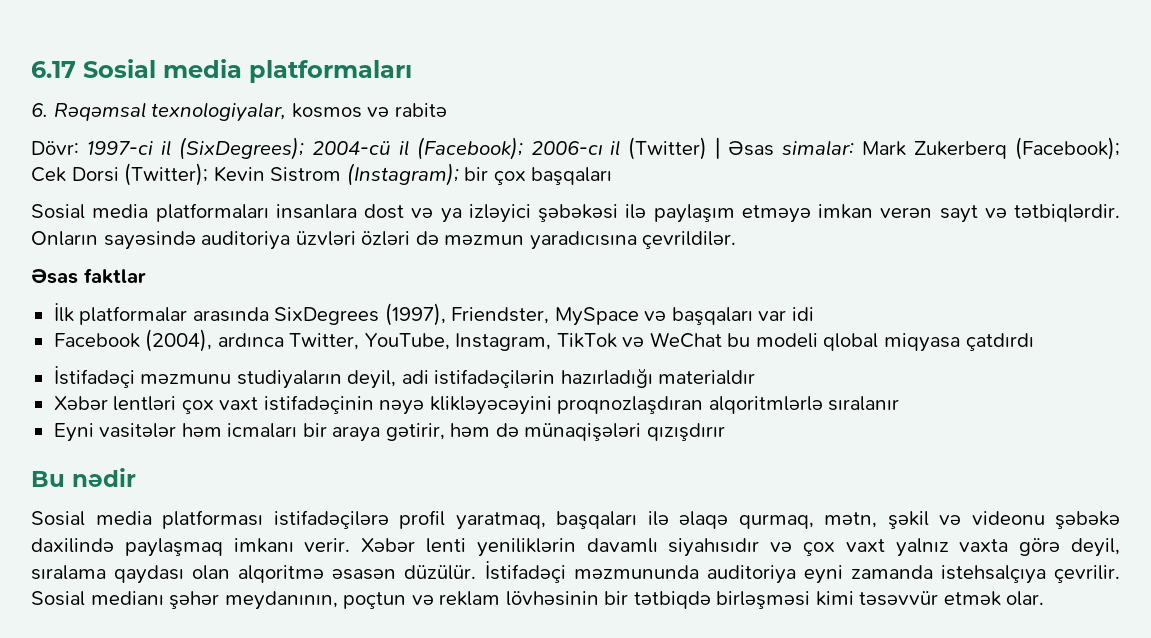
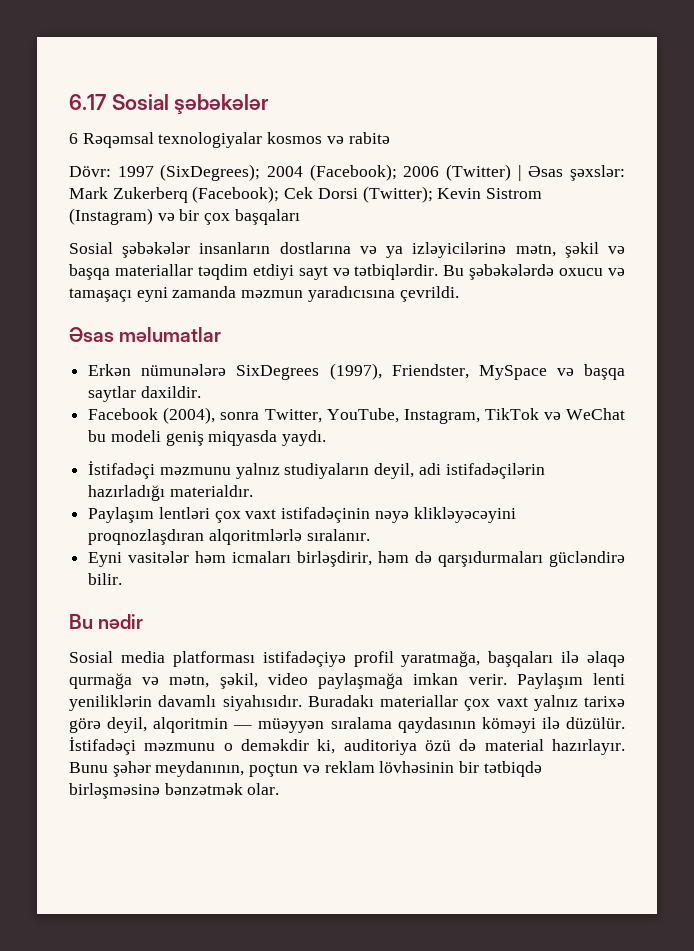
[163,59,412,83] [31,102,287,122] media platformaları // 6. Rəqəmsal texnologiyalar, -> [174,94,270,114] [69,132,263,148] şəbəkələr // 6 Rəqəmsal texnologiyalar
[86,137,621,160] 1997-ci il (SixDegrees); 2004-cü il (Facebook); 2006-cı il -> [117,164,440,181] 1997 (SixDegrees); 2004 (Facebook); 2006
[782,140,855,156] simalar: -> [570,165,625,181] şəxslər:
[346,163,459,186] (Instagram); -> [69,208,175,225] (Instagram) və
[92,203,1120,223] [31,231,439,250] media platformaları insanlara dost və ya izləyici şəbəkəsi ilə paylaşım etməyə imkan verən sayt və tətbiqlərdir. Onların sayəsində auditoriya üzvləri özləri də -> [122,242,625,258] [69,264,625,280] [69,286,237,302] şəbəkələr insanların dostlarına və ya izləyicilərinə mətn, şəkil və başqa materiallar təqdim etdiyi sayt və tətbiqlərdir. Bu şəbəkələrdə oxucu və tamaşaçı eyni zamanda
[642,231,737,249] [31,268,146,284] [53,303,269,325] çevrildilər. // Əsas faktlar // İlk platformalar arasında -> [399,286,459,302] [69,327,222,342] [88,364,227,376] çevrildi. // Əsas məlumatlar // Erkən nümunələrə
[671,307,814,325] başqaları var idi -> [583,364,625,380] [88,386,201,402] başqa saytlar daxildir.
[217,333,284,347] ardınca -> [220,412,260,420] sonra
[823,333,1034,352] [53,366,232,388] qlobal miqyasa çatdırdı // İstifadəçi məzmunu -> [165,430,327,446] [88,461,280,479] geniş miqyasda yaydı. // İstifadəçi məzmunu yalnız
[658,370,756,385] [53,396,108,410] materialdır // Xəbər -> [169,485,253,497] [88,507,155,523] materialdır. // Paylaşım
[828,396,900,411] sıralanır -> [306,529,370,541] sıralanır.
[302,423,725,442] bir araya gətirir, həm də münaqişələri qızışdırır -> [297,551,625,567] [88,573,123,585] birləşdirir, həm də qarşıdurmaları gücləndirə bilir.
[273,510,1120,530] [31,538,793,557] istifadəçilərə profil yaratmaq, başqaları ilə əlaqə qurmaq, mətn, şəkil və videonu şəbəkə daxilində paylaşmaq imkanı verir. Xəbər lenti yeniliklərin davamlı siyahısıdır və -> [262,651,625,667] [69,673,625,689] [69,695,458,711] istifadəçiyə profil yaratmağa, başqaları ilə əlaqə qurmağa və mətn, şəkil, video paylaşmağa imkan verir. Paylaşım lenti yeniliklərin davamlı siyahısıdır. Buradakı materiallar
[959,539,1009,552] vaxta -> [584,696,625,707] tarixə
[31,561,1120,584] [31,591,164,606] sıralama qaydası olan alqoritmə əsasən düzülür. İstifadəçi məzmununda auditoriya eyni zamanda istehsalçıya çevrilir. Sosial medianı -> [153,717,625,733] [69,737,625,755] [69,762,108,773] alqoritmin — müəyyən sıralama qaydasının köməyi ilə düzülür. İstifadəçi məzmunu o deməkdir ki, auditoriya özü də material hazırlayır. Bunu
[716,591,1001,609] birləşməsi kimi təsəvvür etmək -> [69,783,243,799] birləşməsinə bənzətmək

